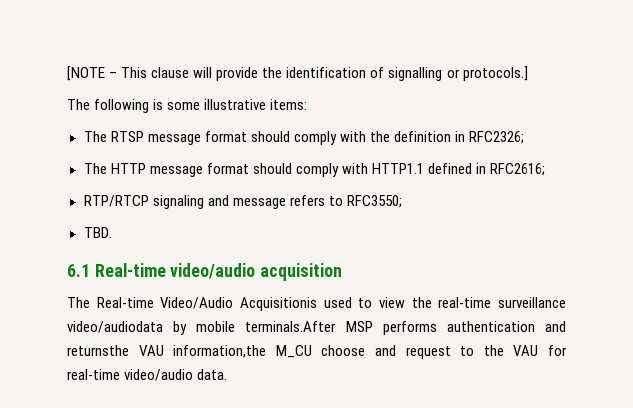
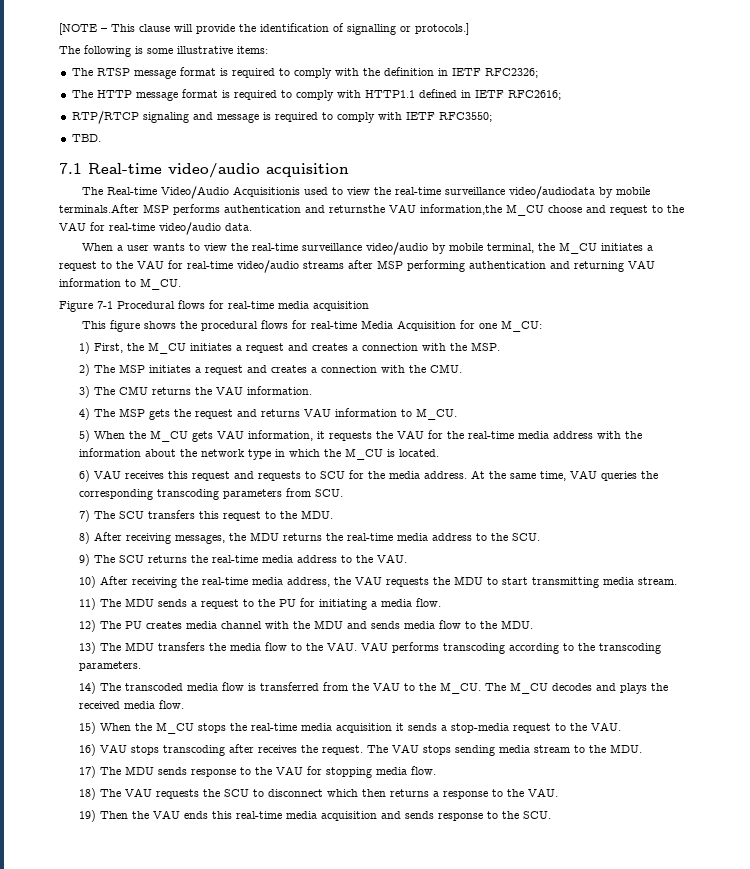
[250,131,290,142] should -> [219,68,290,78] is required to
(465, 136) none -> [451,68,481,76] IETF
[252,163,292,174] should -> [221,90,292,100] is required to
(486, 168) none -> [474,90,504,98] IETF
[289,195,343,206] refers to -> [262,112,435,123] is required to comply with IETF
[67,264,90,277] 6.1 -> [59,163,82,174] 7.1
(228, 374) none -> [82,242,654,255] [59,260,655,273] [59,278,181,290] [59,300,369,312] [82,320,543,332] [78,342,500,354] [78,364,462,376] [78,386,312,398] [78,408,457,420] [78,430,642,442] [78,448,439,460] [78,470,658,482] [78,488,343,500] [78,510,333,522] [78,532,540,544] [78,554,407,566] [78,576,677,588] [78,598,441,610] [78,620,533,632] [78,642,661,654] [78,661,141,671] [78,682,668,694] [78,700,184,709] [78,722,621,734] [78,744,642,756] [78,766,436,778] [78,788,558,800] [78,810,551,822] // When a user wants to view the real-time surveillance video/audio by mobile terminal, the M_CU initiates a request to the VAU for real-time video/audio streams after MSP performing authentication and returning VAU information to M_CU. // Figure 7-1 Procedural flows for real-time media acquisition // This figure shows the procedural flows for real-time Media Acquisition for one M_CU: // 1) First, the M_CU initiates a request and creates a connection with the MSP. // 2) The MSP initiates a request and creates a connection with the CMU. // 3) The CMU returns the VAU information. // 4) The MSP gets the request and returns VAU information to M_CU. // 5) When the M_CU gets VAU information, it requests the VAU for the real-time media address with the information about the network type in which the M_CU is located. // 6) VAU receives this request and requests to SCU for the media address. At the same time, VAU queries the corresponding transcoding parameters from SCU. // 7) The SCU transfers this request to the MDU. // 8) After receiving messages, the MDU returns the real-time media address to the SCU. // 9) The SCU returns the real-time media address to the VAU. // 10) After receiving the real-time media address, the VAU requests the MDU to start transmitting media stream. // 11) The MDU sends a request to the PU for initiating a media flow. // 12) The PU creates media channel with the MDU and sends media flow to the MDU. // 13) The MDU transfers the media flow to the VAU. VAU performs transcoding according to the transcoding parameters. // 14) The transcoded media flow is transferred from the VAU to the M_CU. The M_CU decodes and plays the received media flow. // 15) When the M_CU stops the real-time media acquisition it sends a stop-media request to the VAU. // 16) VAU stops transcoding after receives the request. The VAU stops sending media stream to the MDU. // 17) The MDU sends response to the VAU for stopping media flow. // 18) The VAU requests the SCU to disconnect which then returns a response to the VAU. // 19) Then the VAU ends this real-time media acquisition and sends response to the SCU.

